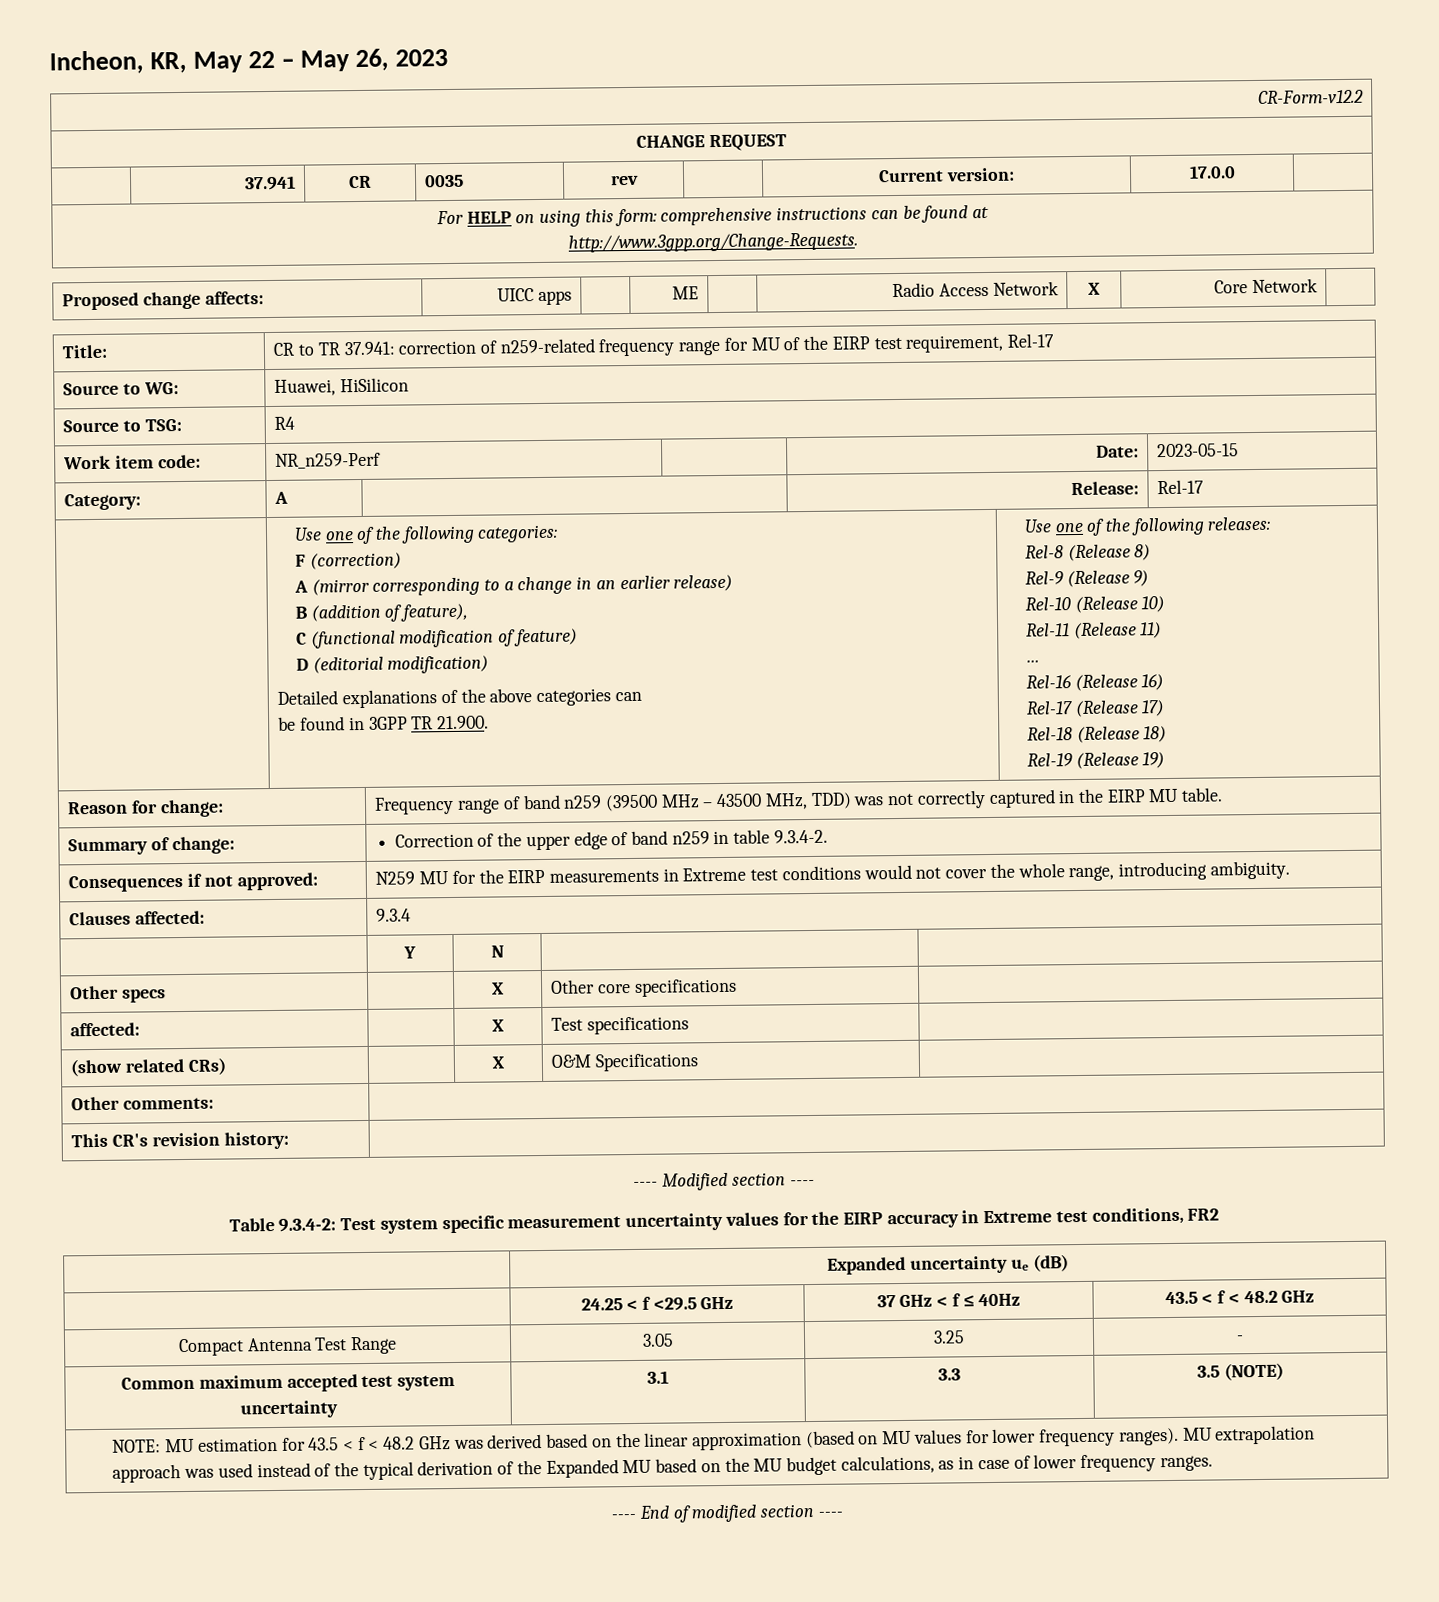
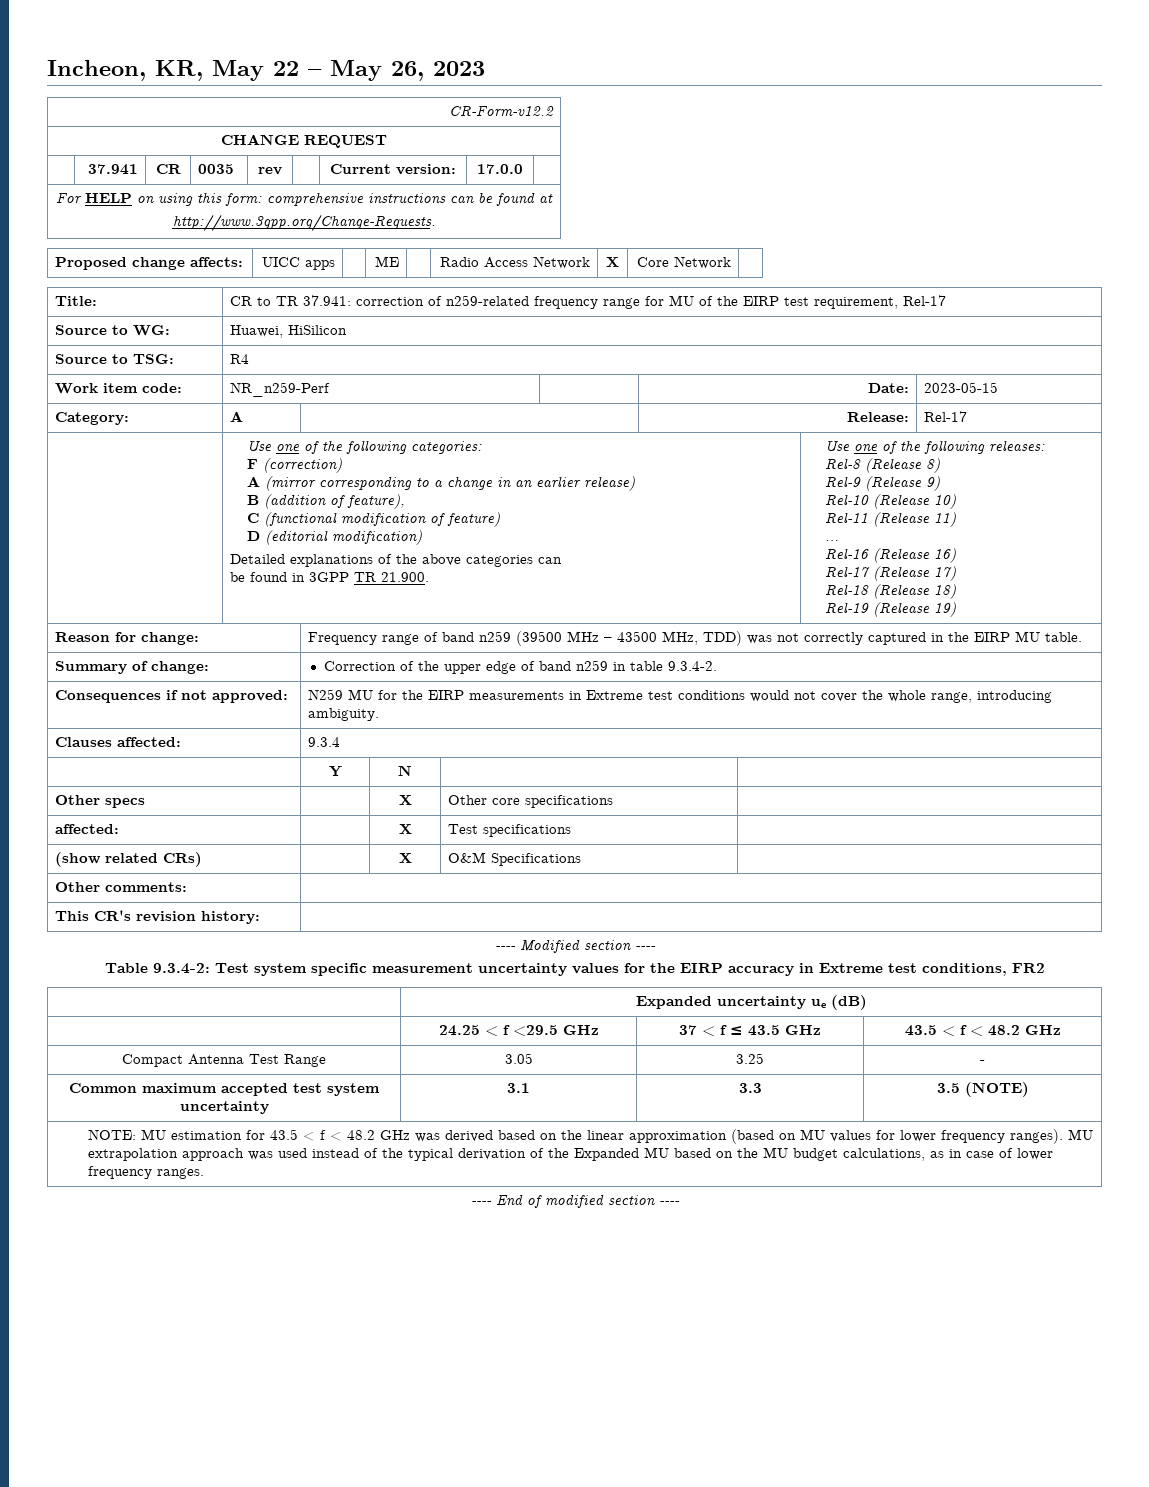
[899,1294,933,1308] GHz -> (697, 1030) none
[978,1293,1021,1307] 40Hz -> [748,1025,821,1036] 43.5 GHz

